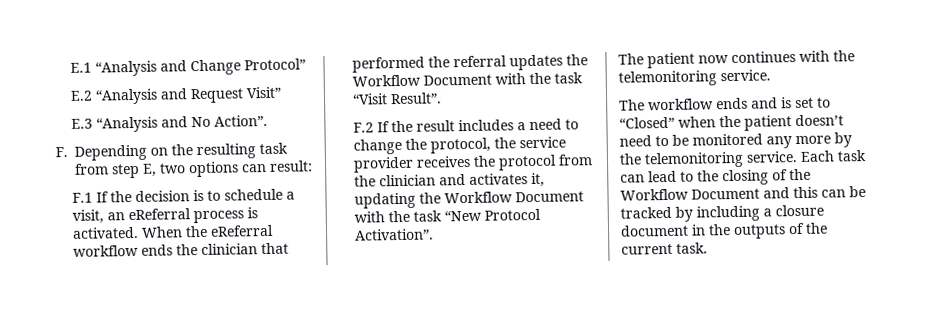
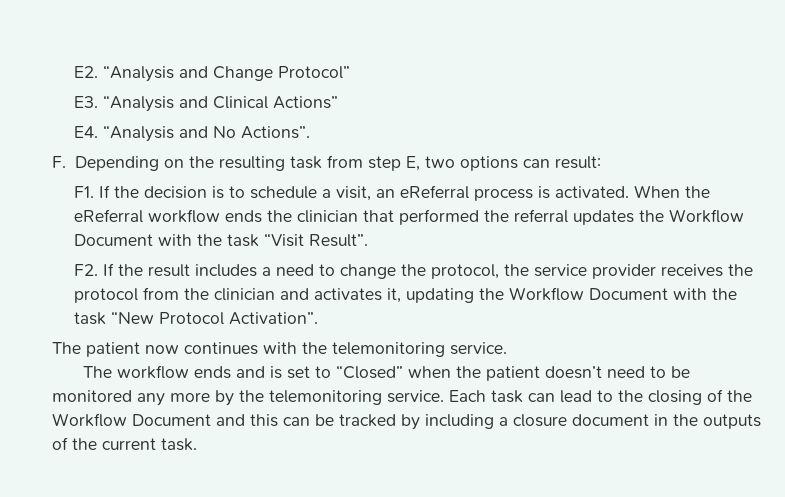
[69,62,92,73] E.1 -> [73,66,98,78] E2.
[69,86,282,105] [70,118,93,129] E.2 “Analysis and Request Visit” // E.3 -> [73,95,338,112] [73,126,98,138] E3. “Analysis and Clinical Actions” // E4.
[213,114,268,127] Action”. -> [240,126,310,139] Actions”.
[71,192,93,203] F.1 -> [73,186,94,198] F1.
[352,122,374,133] F.2 -> [73,264,98,276] F2.

